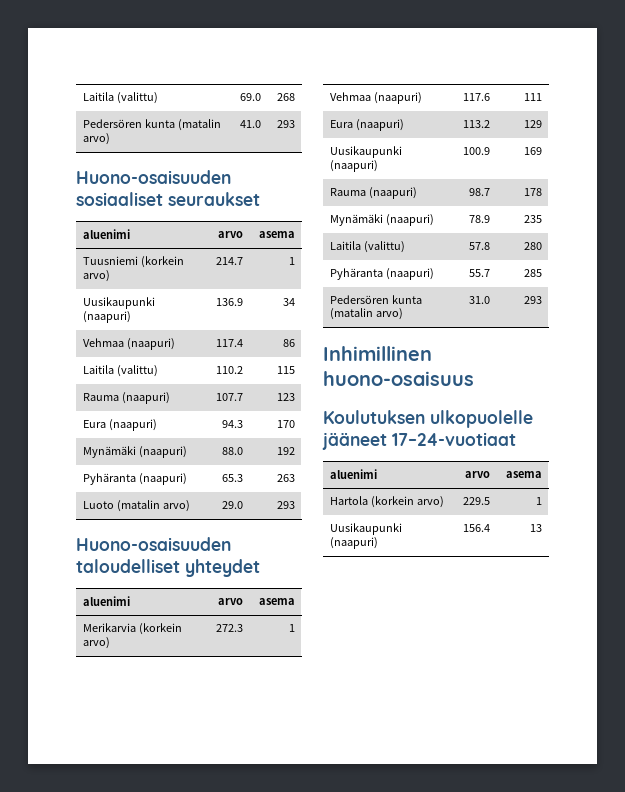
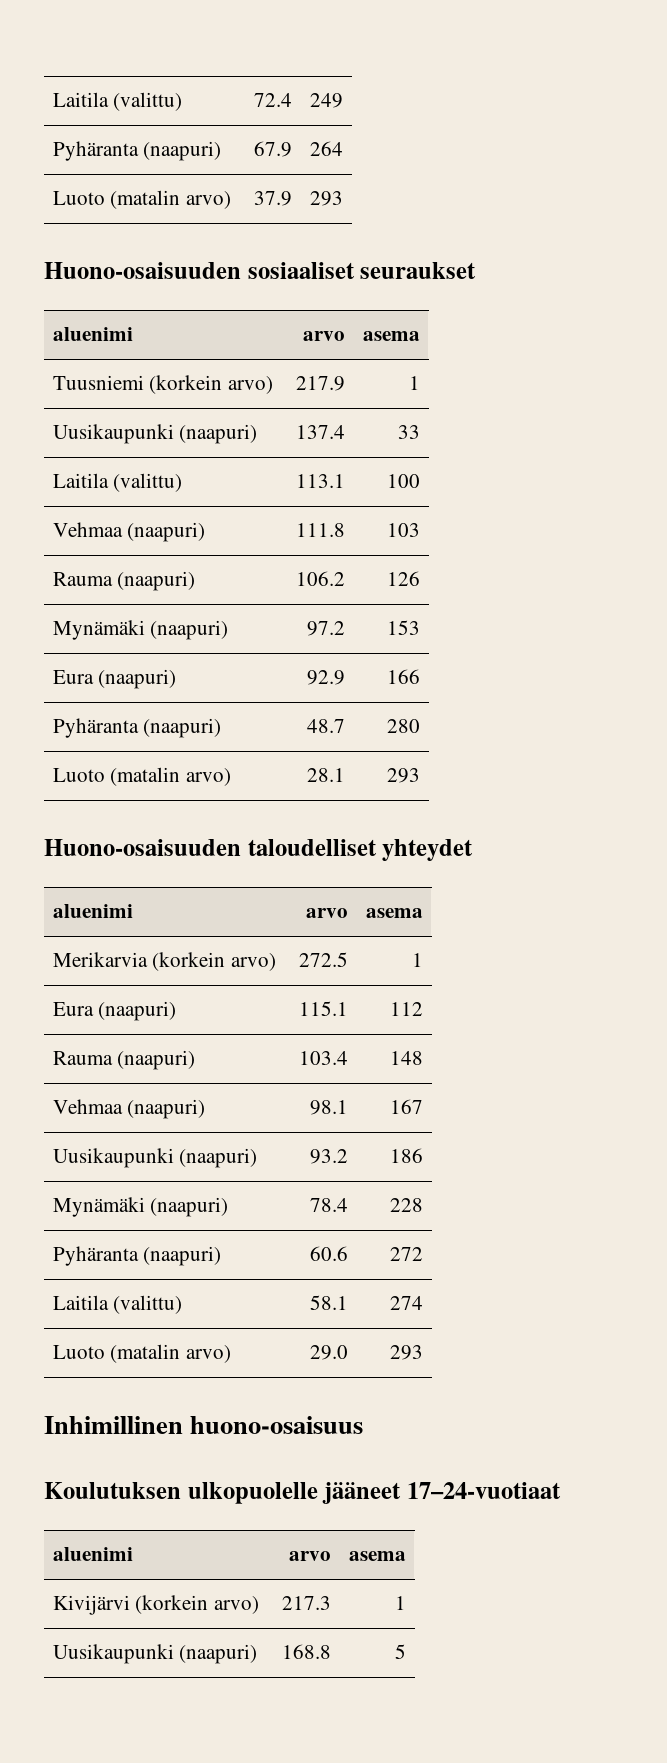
[83,92,159,104] [239,93,261,101] [276,93,295,101] [83,119,222,131] [83,133,111,145] [239,120,261,128] Laitila (valittu) | 69.0 | 268 // Pedersören kunta (matalin arvo) | 41.0 -> [52,92,183,111] [254,93,293,107] [310,93,344,108] [52,141,222,161] [254,141,293,157] [310,141,344,156] [52,190,232,209] [254,191,293,206] Laitila (valittu) | 72.4 | 249 // Pyhäranta (naapuri) | 67.9 | 264 // Luoto (matalin arvo) | 37.9
[215,257,243,265] [288,257,295,265] [83,297,156,309] [83,311,132,323] [215,298,243,306] [282,298,295,306] [83,338,176,350] [215,339,243,347] [282,339,295,347] [83,365,159,377] [215,366,243,374] [276,366,295,374] [83,392,171,404] [215,393,243,401] [276,393,295,401] [83,419,158,431] [221,420,243,428] [276,420,295,428] [83,446,188,458] [221,447,243,455] [276,447,295,455] [83,473,188,485] [221,474,243,482] [276,474,295,482] [83,500,191,512] [221,501,243,509] 214.7 | 1 // Uusikaupunki (naapuri) | 136.9 | 34 // Vehmaa (naapuri) | 117.4 | 86 // Laitila (valittu) | 110.2 | 115 // Rauma (naapuri) | 107.7 | 123 // Eura (naapuri) | 94.3 | 170 // Mynämäki (naapuri) | 88.0 | 192 // Pyhäranta (naapuri) | 65.3 | 263 // Luoto (matalin arvo) | 29.0 -> [296,376,346,391] [409,376,421,390] [52,424,258,444] [296,425,346,439] [398,425,421,439] [52,473,183,492] [296,474,346,488] [387,474,421,488] [52,522,206,542] [296,523,346,537] [387,523,421,537] [52,571,196,591] [296,571,346,586] [387,571,421,586] [52,620,229,640] [307,621,346,636] [387,620,421,635] [52,669,177,689] [307,670,346,685] [387,669,421,684] [52,718,222,738] [307,719,346,733] [387,719,421,733] [52,767,232,786] [307,768,346,782] 217.9 | 1 // Uusikaupunki (naapuri) | 137.4 | 33 // Laitila (valittu) | 113.1 | 100 // Vehmaa (naapuri) | 111.8 | 103 // Rauma (naapuri) | 106.2 | 126 // Mynämäki (naapuri) | 97.2 | 153 // Eura (naapuri) | 92.9 | 166 // Pyhäranta (naapuri) | 48.7 | 280 // Luoto (matalin arvo) | 28.1
[215,624,243,632] [288,624,295,632] [330,92,423,104] [462,93,490,101] [523,93,542,101] [330,119,405,131] [462,120,490,128] [523,120,542,128] [330,146,403,158] [330,160,379,172] [462,147,490,155] [523,147,542,155] [330,187,418,199] [468,188,490,196] [523,188,542,196] [330,214,435,226] [468,215,490,223] [523,215,542,223] [330,241,406,253] [468,242,490,250] [523,242,542,250] [330,268,435,280] [468,269,490,277] [523,269,542,277] [330,295,423,304] [330,308,404,320] [468,296,490,304] 272.3 | 1 // Vehmaa (naapuri) | 117.6 | 111 // Eura (naapuri) | 113.2 | 129 // Uusikaupunki (naapuri) | 100.9 | 169 // Rauma (naapuri) | 98.7 | 178 // Mynämäki (naapuri) | 78.9 | 235 // Laitila (valittu) | 57.8 | 280 // Pyhäranta (naapuri) | 55.7 | 285 // Pedersören kunta (matalin arvo) | 31.0 -> [299,952,349,967] [412,953,424,967] [52,1001,177,1021] [299,1001,349,1016] [390,1002,424,1016] [52,1050,196,1070] [299,1051,349,1065] [390,1051,424,1065] [52,1099,206,1119] [310,1100,349,1115] [390,1099,424,1114] [52,1148,258,1168] [310,1149,349,1164] [390,1148,424,1163] [52,1197,229,1217] [310,1198,349,1212] [390,1198,424,1212] [52,1246,222,1266] [310,1246,349,1261] [390,1247,424,1261] [52,1295,183,1314] [310,1295,349,1310] [390,1296,424,1310] [52,1344,232,1363] [310,1345,349,1360] 272.5 | 1 // Eura (naapuri) | 115.1 | 112 // Rauma (naapuri) | 103.4 | 148 // Vehmaa (naapuri) | 98.1 | 167 // Uusikaupunki (naapuri) | 93.2 | 186 // Mynämäki (naapuri) | 78.4 | 228 // Pyhäranta (naapuri) | 60.6 | 272 // Laitila (valittu) | 58.1 | 274 // Luoto (matalin arvo) | 29.0
[330,496,445,508] [462,497,490,505] [535,497,542,505] [330,523,403,535] [330,537,379,549] [462,524,490,532] [529,524,542,532] Hartola (korkein arvo) | 229.5 | 1 // Uusikaupunki (naapuri) | 156.4 | 13 -> [52,1595,260,1615] [282,1596,332,1610] [395,1596,407,1610] [52,1644,258,1664] [282,1644,332,1659] [395,1644,407,1659] Kivijärvi (korkein arvo) | 217.3 | 1 // Uusikaupunki (naapuri) | 168.8 | 5

